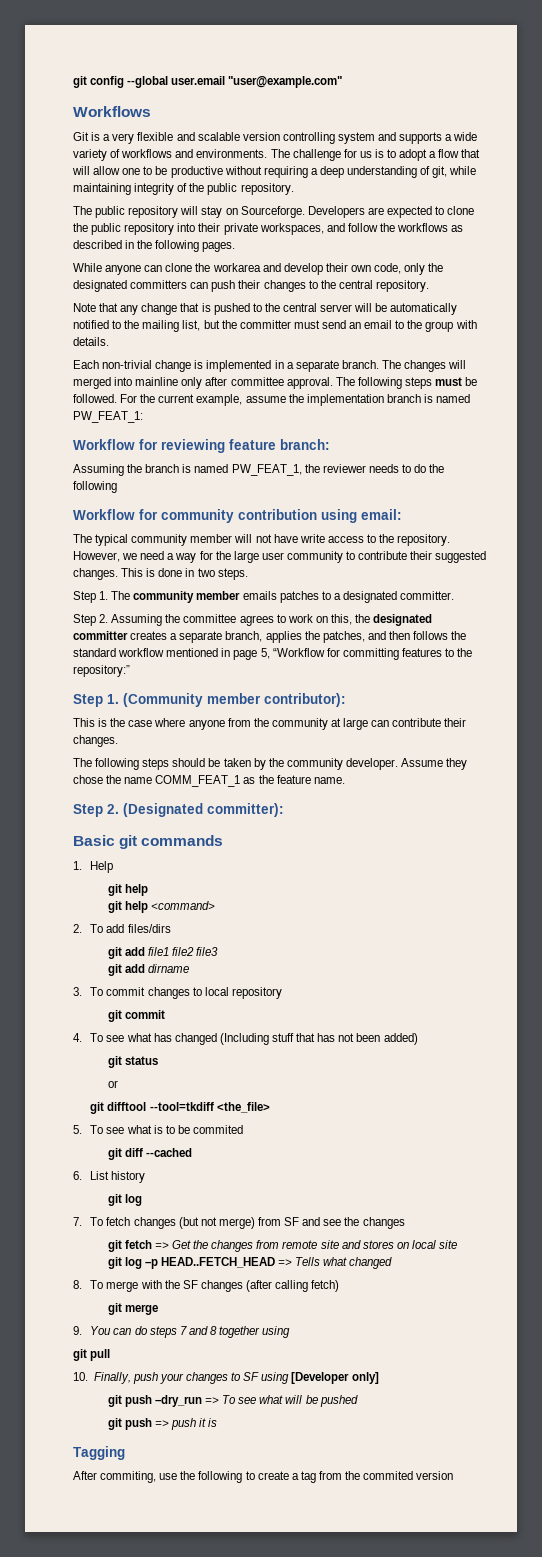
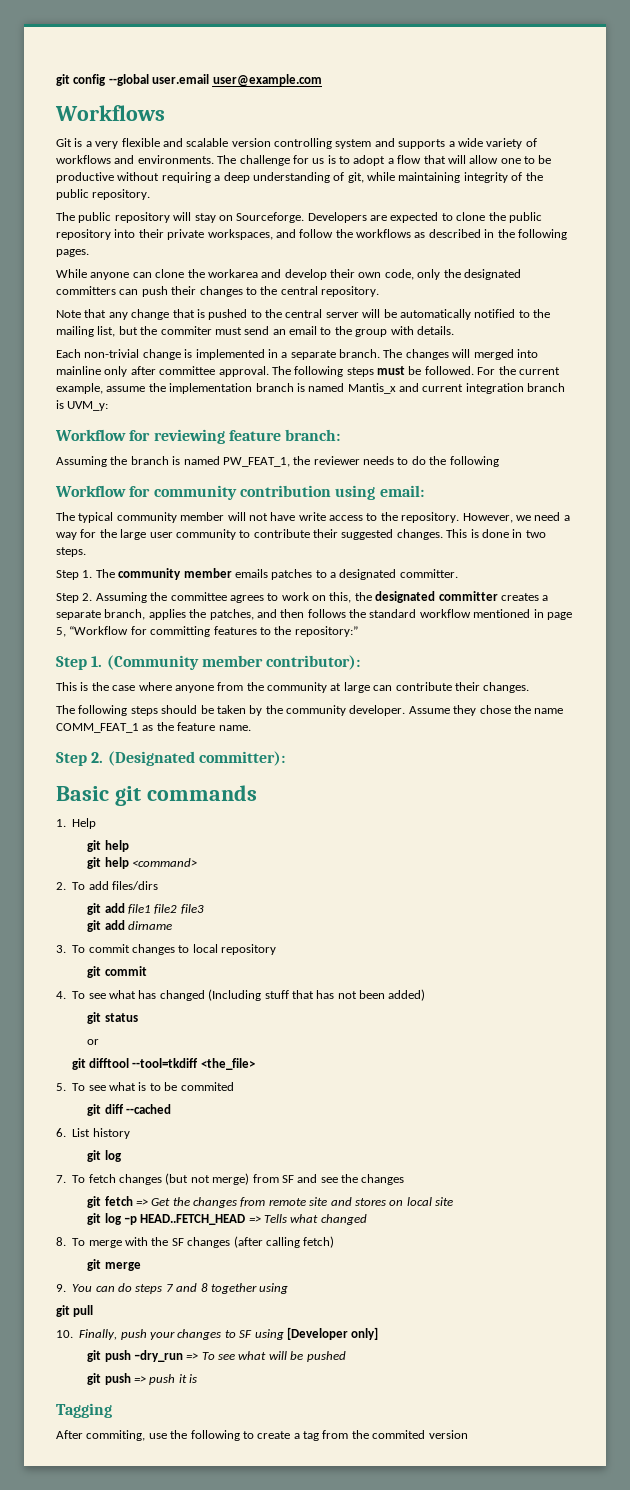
[228,76,343,88] "user@example.com" -> [212,74,322,87] user@example.com
[239,320,291,329] committer -> [160,326,212,335] commiter
[73,411,143,423] PW_FEAT_1: -> [347,383,566,394] [56,400,109,411] Mantis_x and current integration branch is UVM_y:

